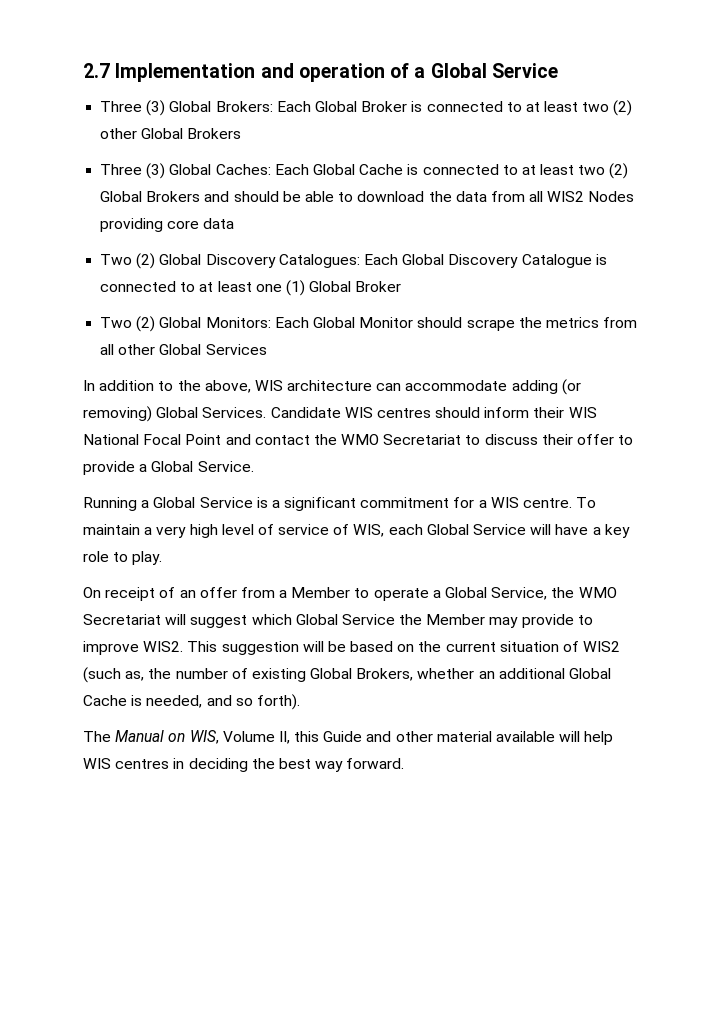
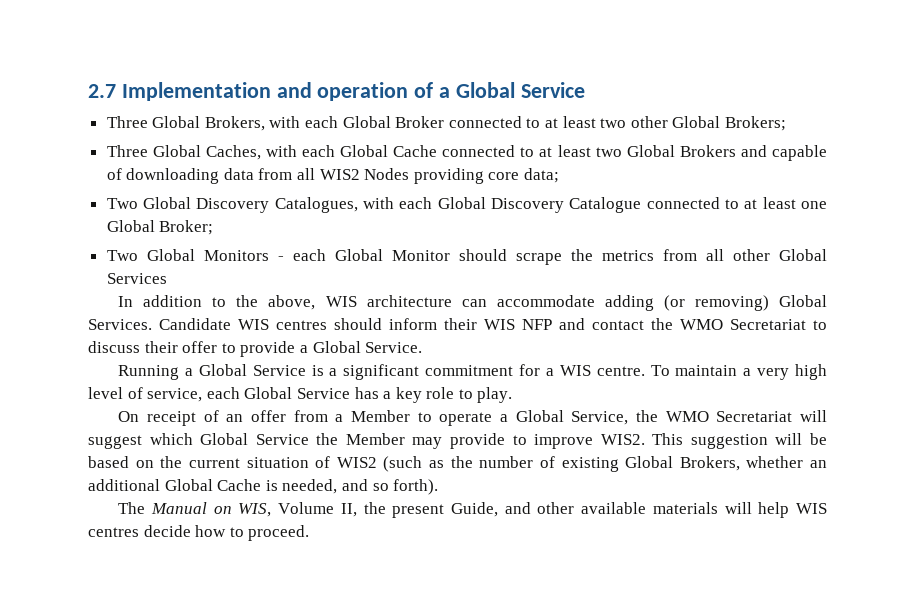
[146,100,633,116] [100,128,242,139] [100,163,629,179] (3) Global Brokers: Each Global Broker is connected to at least two (2) other Global Brokers // Three (3) Global Caches: Each Global Cache is connected to at least two (2) -> [152,116,786,131] [106,145,622,160] Global Brokers, with each Global Broker connected to at least two other Global Brokers; // Three Global Caches, with each Global Cache connected to at least two
[233,191,452,202] should be able to download the -> [772,145,827,161] [106,168,220,184] capable of downloading
[203,218,235,229] [100,253,398,269] data // Two (2) Global Discovery Catalogues: Each -> [524,168,560,183] [106,197,433,213] data; // Two Global Discovery Catalogues, with each
[595,254,607,265] is -> (642, 205) none
[285,280,402,296] [100,316,309,332] (1) Global Broker // Two (2) Global Monitors: Each -> [106,220,214,235] [106,249,326,261] Global Broker; // Two Global Monitors - each
[83,434,222,445] National Focal Point -> [522,319,552,330] NFP
[278,524,385,537] service of WIS, -> [147,388,203,402] service,
[530,524,589,535] will have -> [354,387,379,399] has
[125,671,145,681] as, -> [429,460,444,468] as
[294,731,614,745] [83,758,405,772] this Guide and other material available will help WIS centres in deciding the best way forward. -> [363,502,827,518] [88,525,310,541] the present Guide, and other available materials will help WIS centres decide how to proceed.

